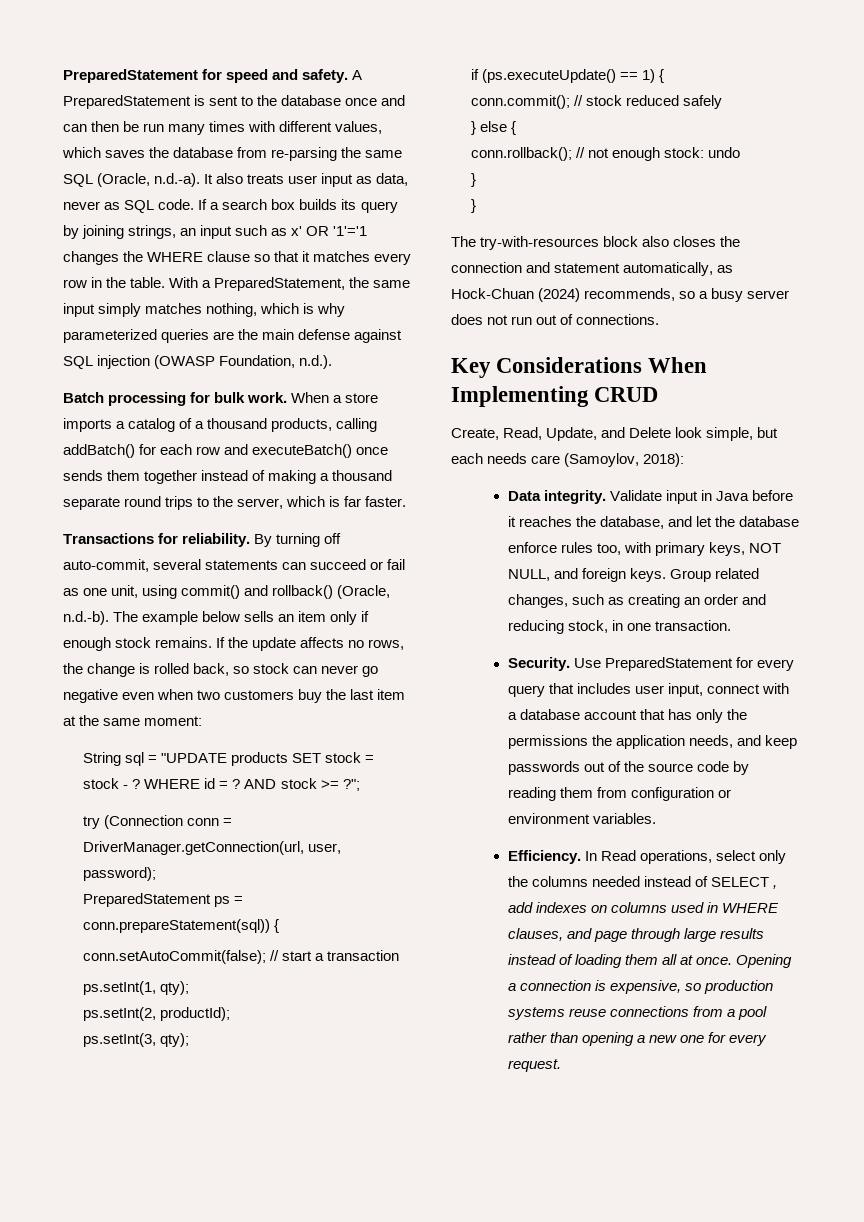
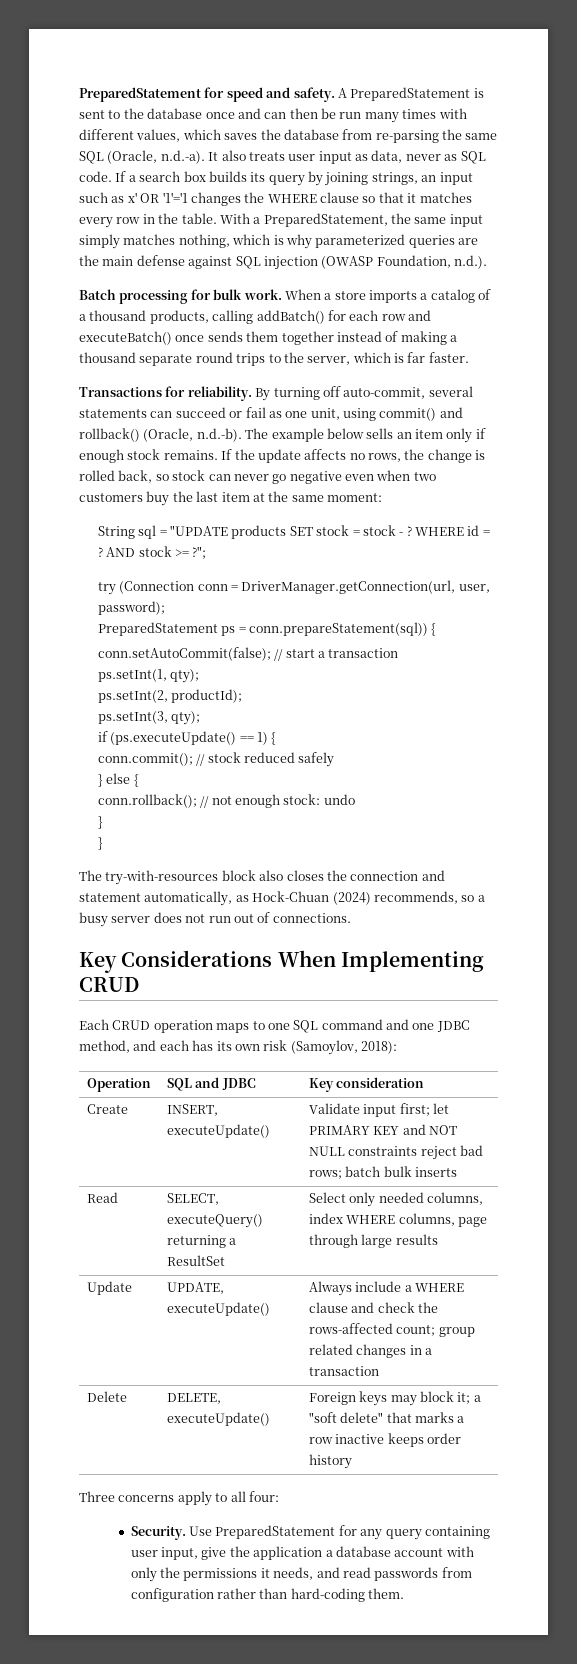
[451,427,779,441] [451,453,685,467] [507,490,794,504] [507,516,800,529] [507,542,782,556] [507,568,759,582] [507,594,767,608] [507,620,731,634] [507,657,794,671] [507,683,790,697] Create, Read, Update, and Delete look simple, but each needs care (Samoylov, 2018): // Data integrity. Validate input in Java before it reaches the database, and let the database enforce rules too, with primary keys, NOT NULL, and foreign keys. Group related changes, such as creating an order and reducing stock, in one transaction. // Security. Use PreparedStatement for every query that includes user input, connect with -> [79,1019,470,1033] [79,1040,397,1055] [86,1078,151,1092] [166,1077,256,1091] [308,1077,425,1092] [86,1104,128,1114] [166,1104,218,1116] [166,1124,270,1138] [308,1103,449,1117] [308,1124,457,1135] [308,1145,483,1160] [308,1166,457,1179] [86,1192,118,1203] [166,1193,219,1205] [166,1214,263,1228] [166,1235,237,1248] [166,1255,225,1266] [308,1192,483,1207] [308,1213,487,1227] [308,1234,438,1248] [86,1281,132,1295] [166,1282,224,1294] [166,1302,270,1316] [308,1281,464,1296] [308,1302,438,1313] [308,1323,475,1337] [308,1344,432,1358] [308,1366,379,1376] [86,1391,127,1402] [166,1393,221,1404] [166,1412,270,1426] [308,1391,481,1406] [308,1412,465,1423] [308,1433,461,1447] [308,1454,352,1469] [79,1491,279,1506] [130,1525,490,1540] [130,1546,323,1560] Each CRUD operation maps to one SQL command and one JDBC method, and each has its own risk (Samoylov, 2018): // Operation | SQL and JDBC | Key consideration // Create | INSERT, executeUpdate() | Validate input first; let PRIMARY KEY and NOT NULL constraints reject bad rows; batch bulk inserts // Read | SELECT, executeQuery() returning a ResultSet | Select only needed columns, index WHERE columns, page through large results // Update | UPDATE, executeUpdate() | Always include a WHERE clause and check the rows-affected count; group related changes in a transaction // Delete | DELETE, executeUpdate() | Foreign keys may block it; a "soft delete" that marks a row inactive keeps order history // Three concerns apply to all four: // Security. Use PreparedStatement for any query containing user input, give the application
[639,709,692,720] that has -> [445,1546,474,1557] with
[591,735,797,749] [507,761,750,775] [507,787,731,801] [507,813,656,824] [507,850,786,864] [507,876,778,889] [507,902,780,913] [507,928,764,942] [507,954,793,968] [507,980,773,994] [507,1006,767,1020] [507,1032,768,1046] [507,1059,561,1072] the application needs, and keep passwords out of the source code by reading them from configuration or environment variables. // Efficiency. In Read operations, select only the columns needed instead of SELECT , add indexes on columns used in WHERE clauses, and page through large results instead of loading them all at once. Opening a connection is expensive, so production systems reuse connections from a pool rather than opening a new one for every request. -> [260,1567,472,1581] [130,1588,405,1602] it needs, and read passwords from configuration rather than hard-coding them.

